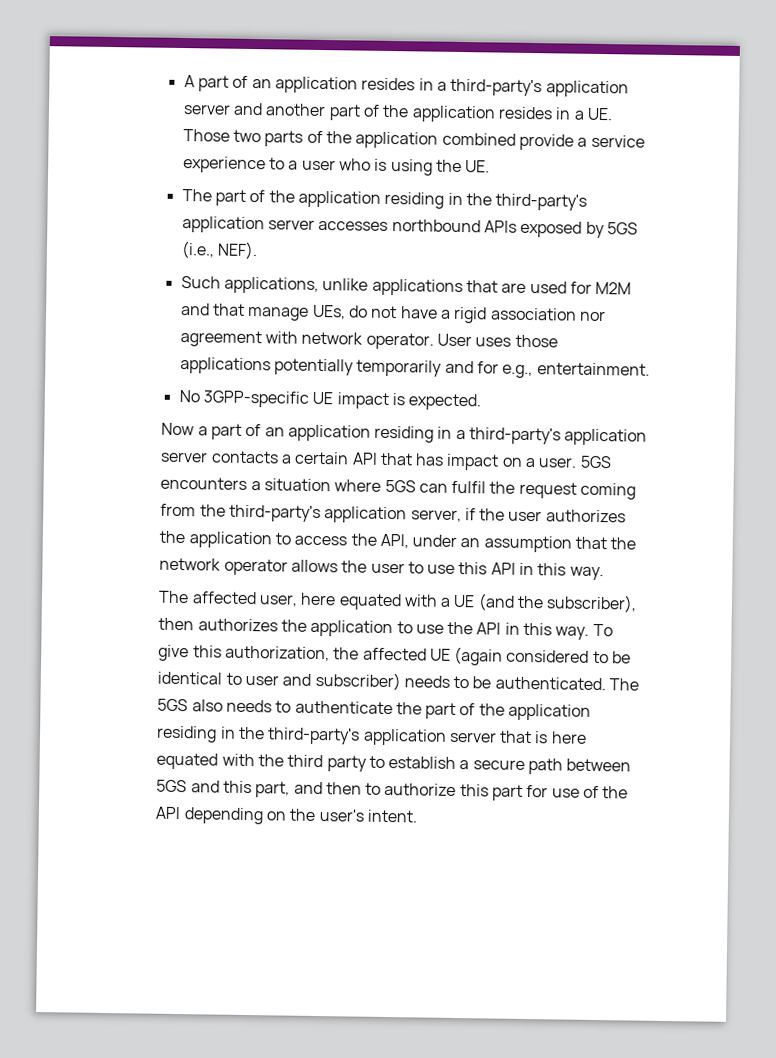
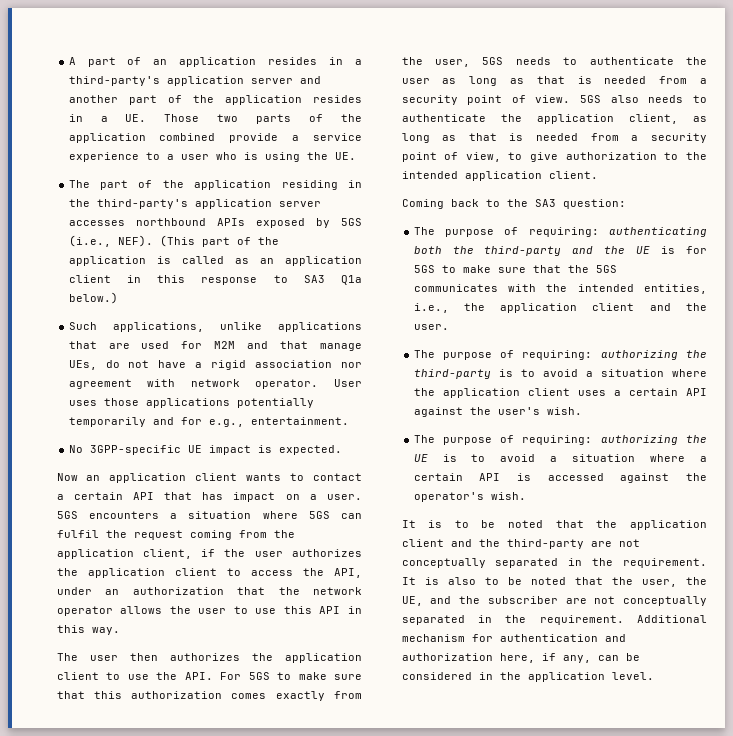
(259, 250) none -> [159,235,279,247] [68,256,362,266] [68,275,362,285] [68,292,118,304] (This part of the application is called as an application client in this response to SA3 Q1a below.)
[197,423,648,446] [160,450,279,464] a part of an application residing in a third-party's application server contacts -> [86,473,363,483] an application client wants to contact
[228,504,462,524] third-party's application server, -> [56,549,192,559] application client,
(272, 540) none -> [174,568,217,576] client
[483,535,572,553] assumption -> [132,587,224,595] authorization
[191,591,638,613] affected user, here equated with a UE (and the subscriber), -> [89,655,118,661] user
(394, 628) none -> [56,672,99,680] client
[476,622,613,640] [158,644,632,666] [157,671,640,691] API in this way. To give this authorization, the affected UE (again considered to be identical to user and subscriber) needs to be authenticated. The -> [184,672,363,680] [56,691,362,701] [401,57,707,67] [401,76,707,86] [401,95,571,105] API. For 5GS to make sure that this authorization comes exactly from the user, 5GS needs to authenticate the user as long as that is needed from a security point of view.
[425,702,592,721] [156,725,587,746] [156,752,632,775] [156,779,629,801] [155,806,417,825] part of the application residing in the third-party's application server that is here equated with the third party to establish a secure path between 5GS and this part, and then to authorize this part for use of the API depending on the user's intent. -> [536,114,707,124] [401,133,707,143] [401,152,707,162] [401,171,598,181] [401,199,626,209] [413,227,707,237] [413,246,707,256] [413,265,617,273] [413,284,707,294] [413,303,707,313] [413,324,449,330] [413,350,707,360] [413,369,707,379] [413,388,707,398] [413,407,582,417] [413,435,707,445] [413,454,707,462] [413,473,707,483] [413,492,526,502] [401,520,707,530] [401,539,640,549] [401,558,707,568] [401,577,707,587] [401,596,707,606] [401,615,707,625] [401,634,626,642] [401,653,640,663] [401,672,654,682] application client, as long as that is needed from a security point of view, to give authorization to the intended application client. // Coming back to the SA3 question: // The purpose of requiring: authenticating both the third-party and the UE is for 5GS to make sure that the 5GS communicates with the intended entities, i.e., the application client and the user. // The purpose of requiring: authorizing the third-party is to avoid a situation where the application client uses a certain API against the user's wish. // The purpose of requiring: authorizing the UE is to avoid a situation where a certain API is accessed against the operator's wish. // It is to be noted that the application client and the third-party are not conceptually separated in the requirement. It is also to be noted that the user, the UE, and the subscriber are not conceptually separated in the requirement. Additional mechanism for authentication and authorization here, if any, can be considered in the application level.

